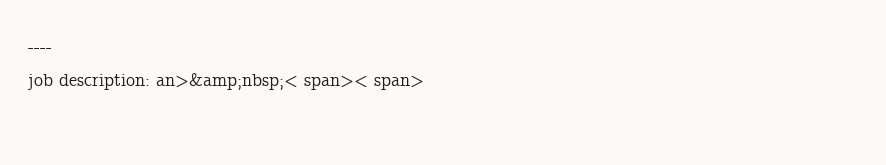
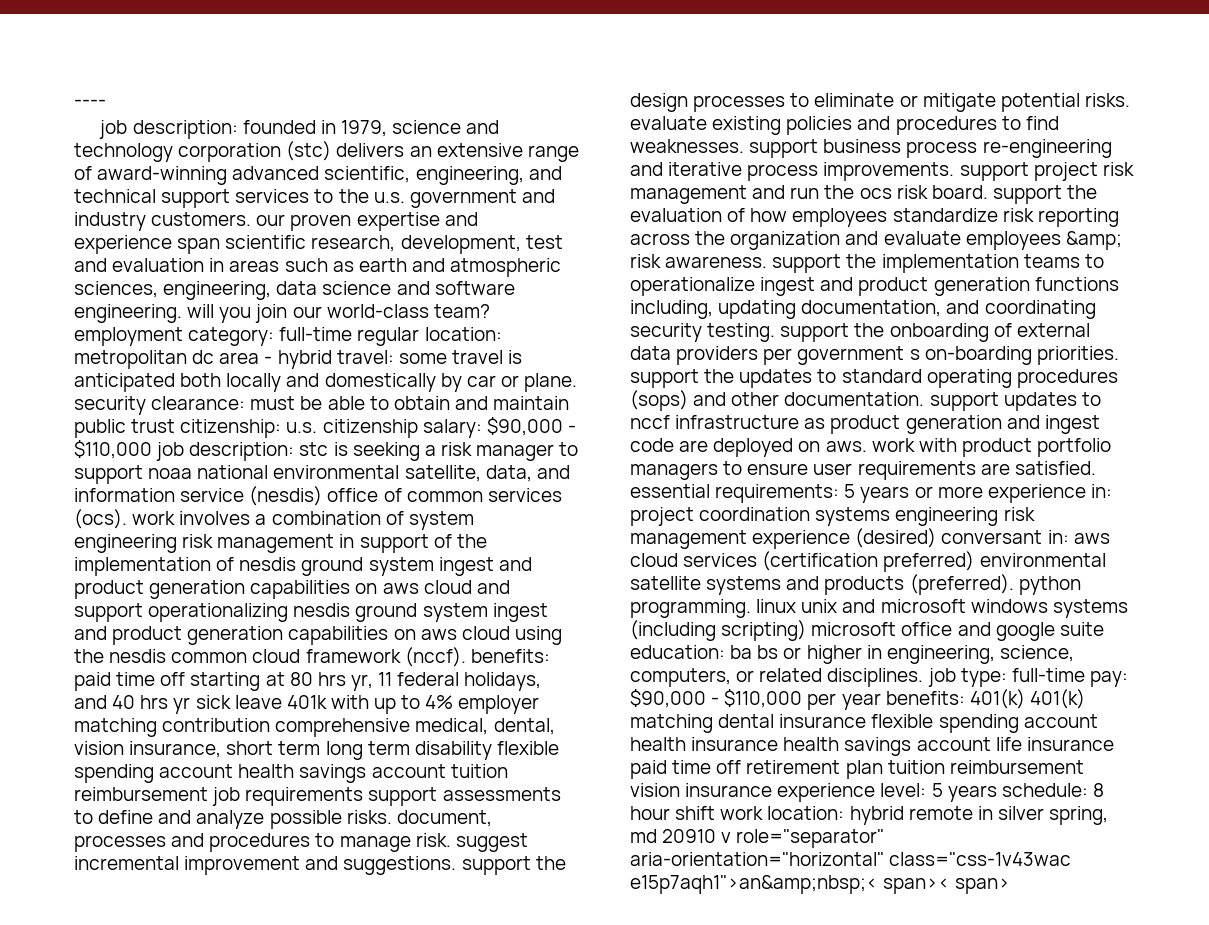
[156,73,298,90] an>&amp;nbsp;< -> [242,120,500,137] [74,141,579,162] [74,166,562,185] [74,189,555,208] [74,212,478,231] [74,235,563,254] [74,258,562,277] [74,281,515,300] [74,304,490,323] [74,327,502,346] [74,350,523,369] [74,373,578,392] [74,396,570,415] [74,417,576,438] [74,440,579,461] [74,465,570,484] [74,486,562,506] [74,509,474,530] [74,534,487,553] [74,557,532,576] [74,580,510,599] [74,603,548,622] [74,626,562,645] [74,647,550,667] [74,672,542,691] [74,695,540,714] [74,718,555,737] [74,741,559,760] [74,764,508,783] [74,787,561,806] [74,810,492,829] [74,833,528,852] [74,856,566,875] [630,93,1130,112] [630,116,1059,135] [630,139,1112,158] [630,162,1134,181] [630,185,1098,204] [630,208,1119,227] [630,231,1122,250] [630,254,1104,273] [630,277,1119,296] [630,300,1096,319] [630,323,1090,342] [630,346,1119,365] [630,369,1118,388] [630,390,1101,411] [630,415,1100,434] [630,438,1112,457] [630,461,1096,480] [630,484,1112,503] [630,507,1035,526] [630,528,1110,549] [630,551,1106,572] [630,574,1081,595] [630,599,1128,618] [630,620,1104,641] [630,645,1074,664] [630,668,1128,687] [630,689,1085,710] [630,714,1098,733] [630,737,1114,756] [630,760,1084,779] [630,783,1104,802] [630,806,1109,825] [630,829,885,848] [630,852,1072,866] [630,875,878,894] founded in 1979, science and technology corporation (stc) delivers an extensive range of award-winning advanced scientific, engineering, and technical support services to the u.s. government and industry customers. our proven expertise and experience span scientific research, development, test and evaluation in areas such as earth and atmospheric sciences, engineering, data science and software engineering. will you join our world-class team? employment category: full-time regular location: metropolitan dc area - hybrid travel: some travel is anticipated both locally and domestically by car or plane. security clearance: must be able to obtain and maintain public trust citizenship: u.s. citizenship salary: $90,000 - $110,000 job description: stc is seeking a risk manager to support noaa national environmental satellite, data, and information service (nesdis) office of common services (ocs). work involves a combination of system engineering risk management in support of the implementation of nesdis ground system ingest and product generation capabilities on aws cloud and support operationalizing nesdis ground system ingest and product generation capabilities on aws cloud using the nesdis common cloud framework (nccf). benefits: paid time off starting at 80 hrs yr, 11 federal holidays, and 40 hrs yr sick leave 401k with up to 4% employer matching contribution comprehensive medical, dental, vision insurance, short term long term disability flexible spending account health savings account tuition reimbursement job requirements support assessments to define and analyze possible risks. document, processes and procedures to manage risk. suggest incremental improvement and suggestions. support the design processes to eliminate or mitigate potential risks. evaluate existing policies and procedures to find weaknesses. support business process re-engineering and iterative process improvements. support project risk management and run the ocs risk board. support the evaluation of how employees standardize risk reporting across the organization and evaluate employees &amp; risk awareness. support the implementation teams to operationalize ingest and product generation functions including, updating documentation, and coordinating security testing. support the onboarding of external data providers per government s on-boarding priorities. support the updates to standard operating procedures (sops) and other documentation. support updates to nccf infrastructure as product generation and ingest code are deployed on aws. work with product portfolio managers to ensure user requirements are satisfied. essential requirements: 5 years or more experience in: project coordination systems engineering risk management experience (desired) conversant in: aws cloud services (certification preferred) environmental satellite systems and products (preferred). python programming. linux unix and microsoft windows systems (including scripting) microsoft office and google suite education: ba bs or higher in engineering, science, computers, or related disciplines. job type: full-time pay: $90,000 - $110,000 per year benefits: 401(k) 401(k) matching dental insurance flexible spending account health insurance health savings account life insurance paid time off retirement plan tuition reimbursement vision insurance experience level: 5 years schedule: 8 hour shift work location: hybrid remote in silver spring, md 20910 v role="separator" aria-orientation="horizontal" class="css-1v43wac e15p7aqh1">an&amp;nbsp;<

